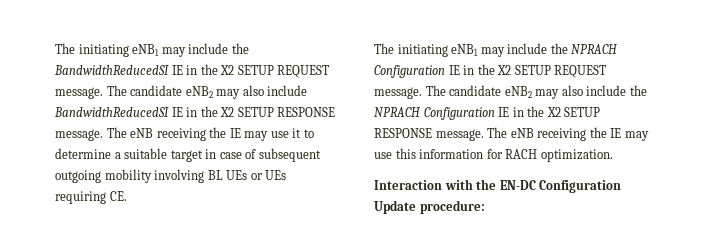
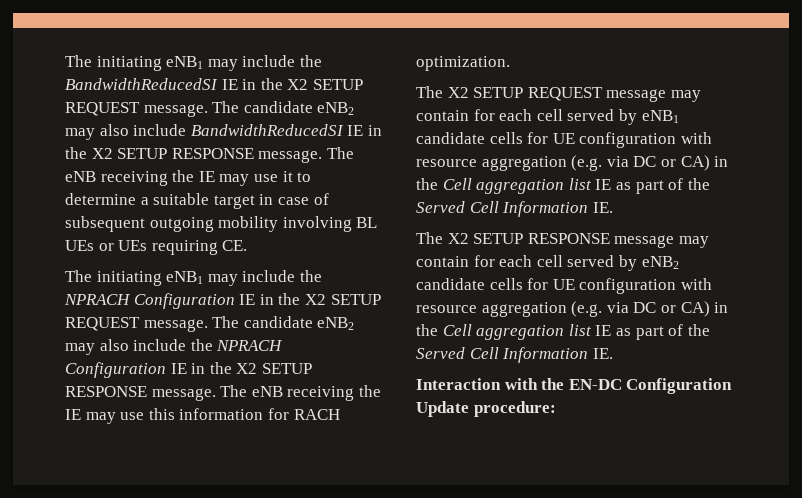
(613, 155) none -> [416,86,701,102] [416,109,679,125] [416,132,712,148] [416,155,729,171] [416,178,710,194] [416,201,613,217] [416,232,709,248] [416,255,679,271] [416,278,712,294] [416,301,729,317] [416,324,710,340] [416,347,613,363] // The X2 SETUP REQUEST message may contain for each cell served by eNB1 candidate cells for UE configuration with resource aggregation (e.g. via DC or CA) in the Cell aggregation list IE as part of the Served Cell Information IE. // The X2 SETUP RESPONSE message may contain for each cell served by eNB2 candidate cells for UE configuration with resource aggregation (e.g. via DC or CA) in the Cell aggregation list IE as part of the Served Cell Information IE.

